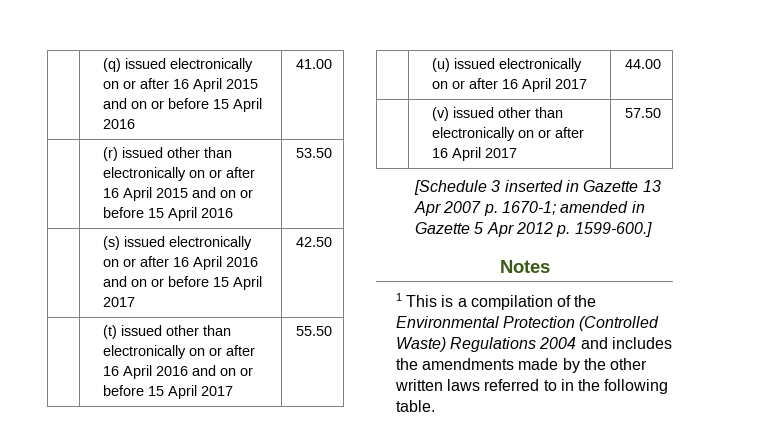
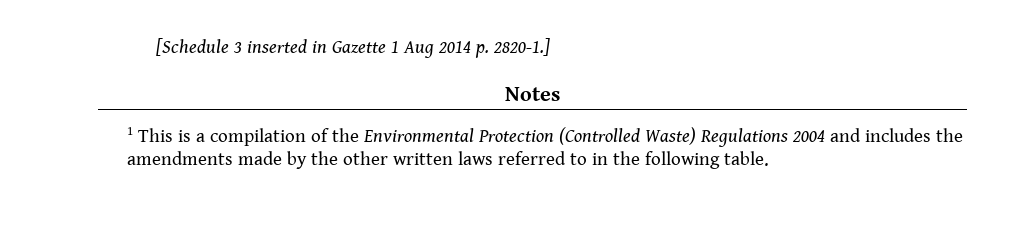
[103,58,254,72] [103,78,259,92] [103,98,263,112] [103,119,136,129] [295,59,332,69] [103,147,233,161] [103,167,256,181] [103,187,254,201] [103,207,234,221] [295,148,332,158] [103,236,253,250] [103,256,259,270] [103,276,263,290] [103,297,136,307] [295,237,332,247] [103,325,232,339] [103,345,256,359] [103,365,254,379] [103,385,234,399] [295,326,332,336] [432,58,583,72] [432,78,588,92] [624,59,661,69] [432,107,564,121] [432,127,585,141] [432,147,518,161] [624,108,661,118] | (q) issued electronically on or after 16 April 2015 and on or before 15 April 2016 | 41.00 // | (r) issued other than electronically on or after 16 April 2015 and on or before 15 April 2016 | 53.50 // | (s) issued electronically on or after 16 April 2016 and on or before 15 April 2017 | 42.50 // | (t) issued other than electronically on or after 16 April 2016 and on or before 15 April 2017 | 55.50 // | (u) issued electronically on or after 16 April 2017 | 44.00 // | (v) issued other than electronically on or after 16 April 2017 | 57.50 // -> (155, 47) none
[642,180,661,192] [414,201,645,216] [415,222,652,237] 13 Apr 2007 p. 1670-1; amended in Gazette 5 Apr 2012 p. 1599-600.] -> [390,38,550,58] 1 Aug 2014 p. 2820-1.]

